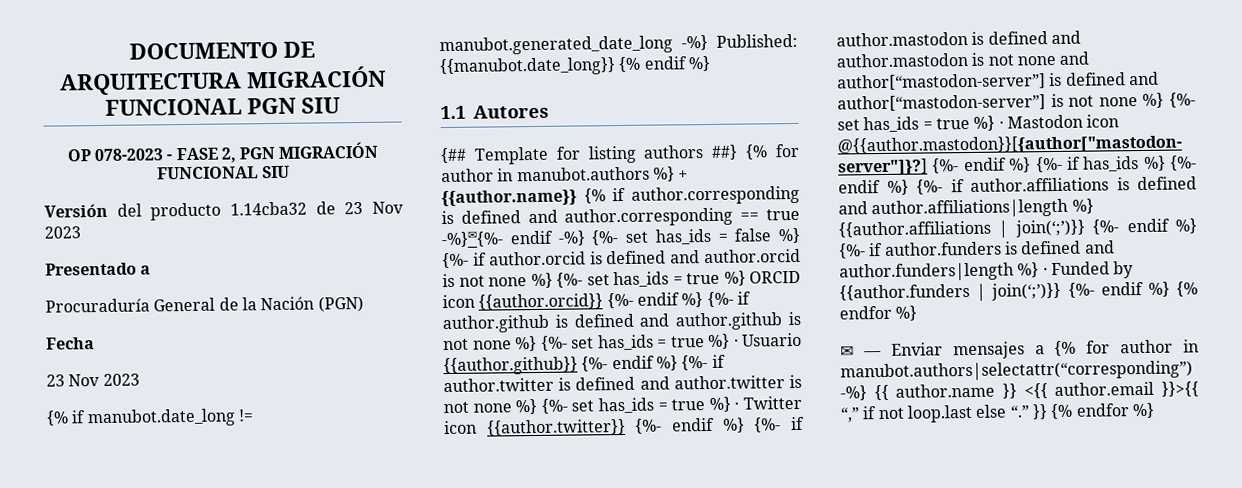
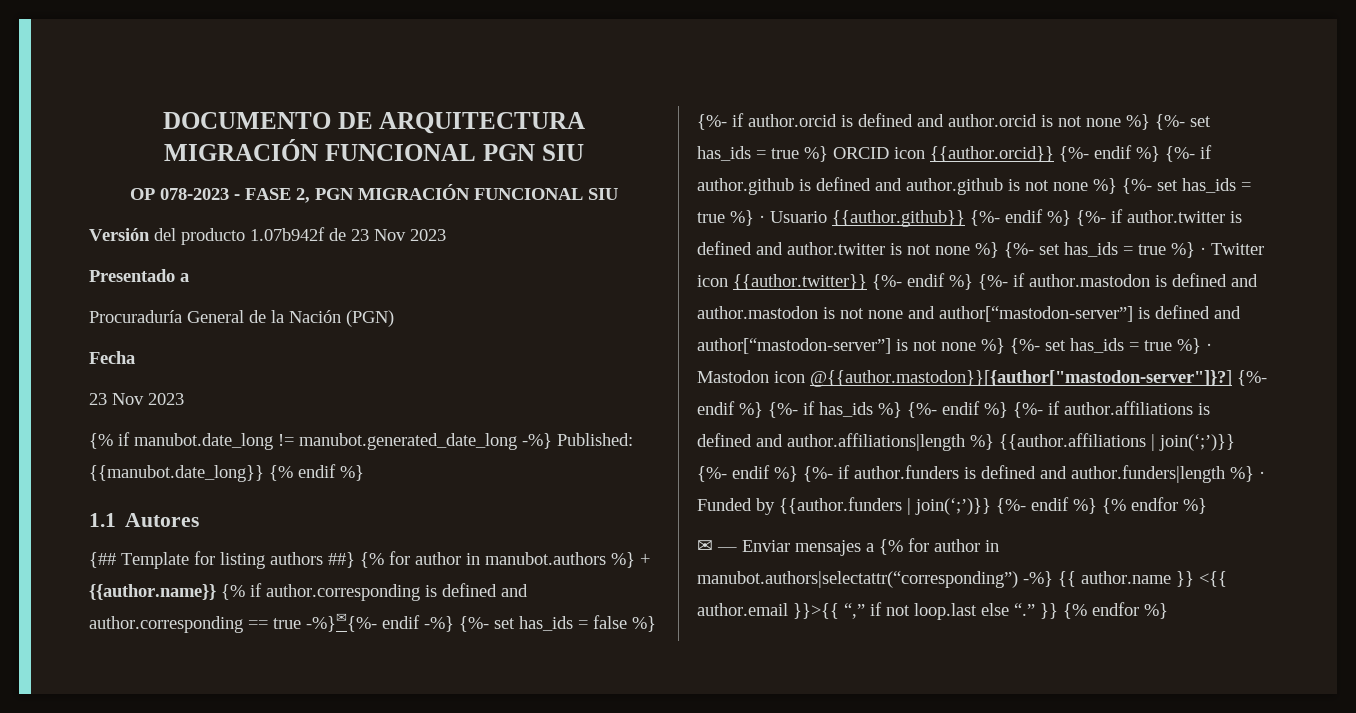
[230,201,307,216] 1.14cba32 -> [250,227,325,241] 1.07b942f

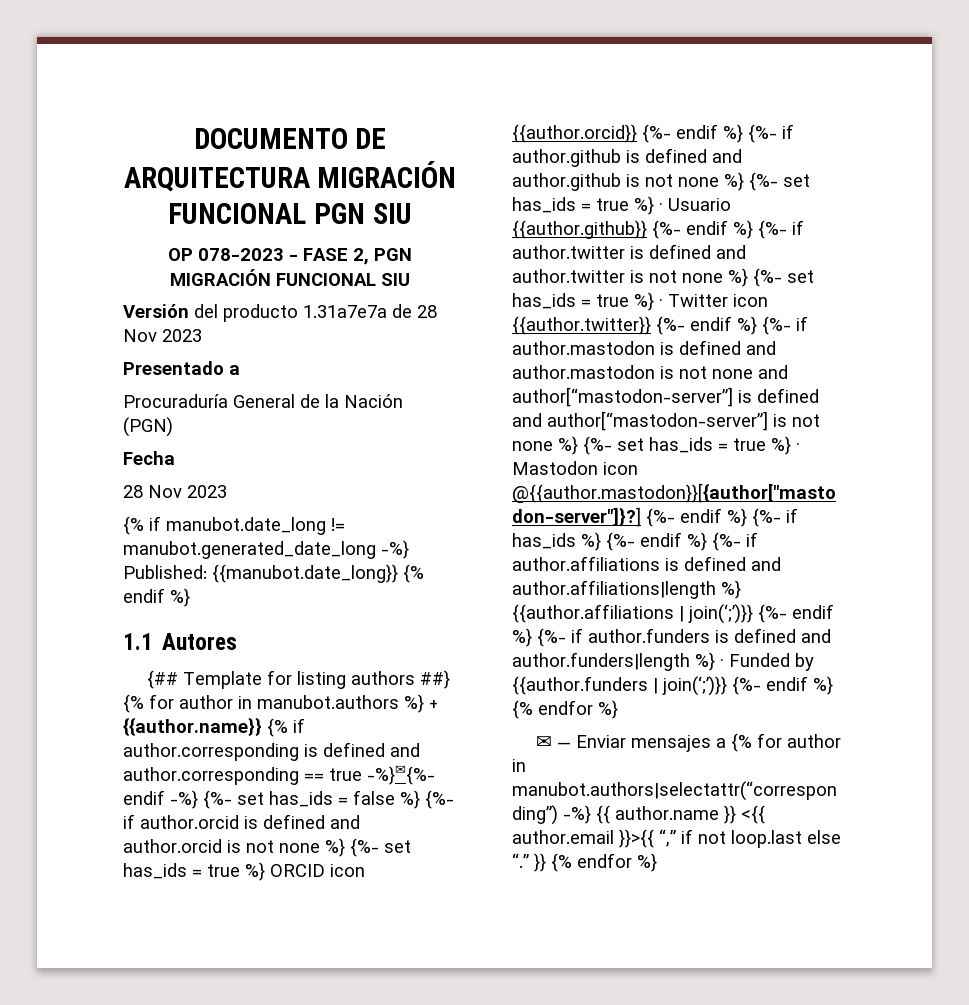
[250,227,369,241] 1.07b942f de 23 -> [303,304,437,318] 1.31a7e7a de 28
[89,393,107,405] 23 -> [123,485,143,498] 28

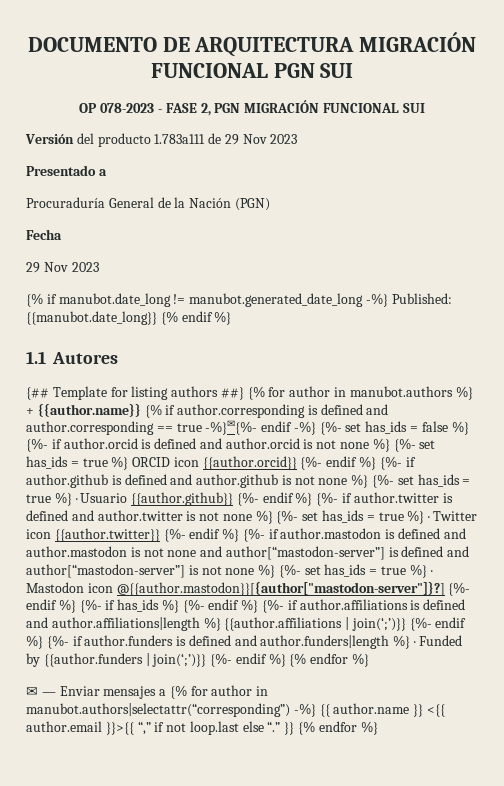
[372,203,412,224] SIU -> [320,63,354,78] SUI
[381,273,410,286] SIU -> [402,103,425,113] SUI
[303,304,437,318] 1.31a7e7a de 28 -> [154,133,239,145] 1.783a111 de 29
[123,485,143,498] 28 -> [26,262,40,273] 29

